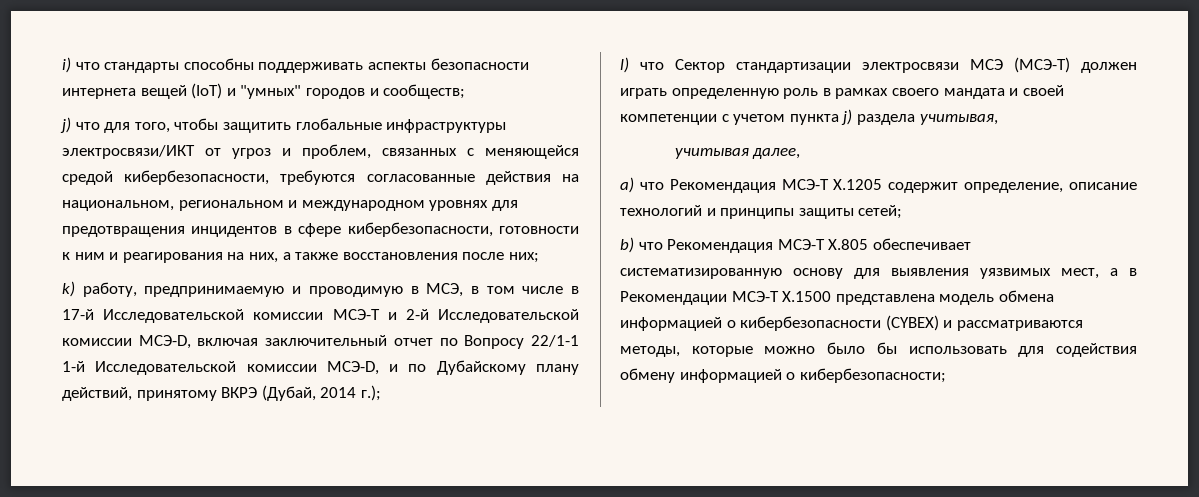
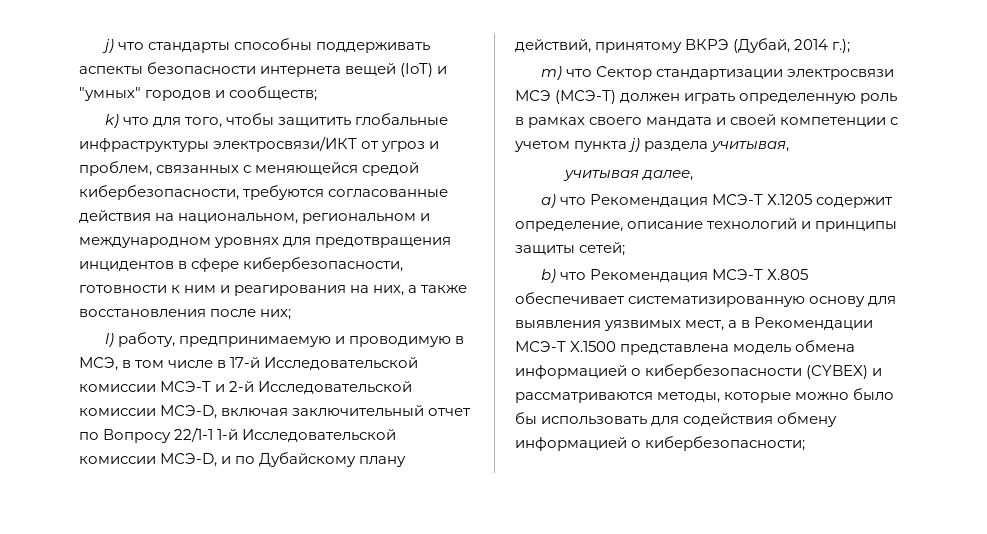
[62,57,71,73] i) -> [101,39,114,53] j)
[60,117,71,133] j) -> [104,114,119,128] k)
[62,281,75,297] k) -> [104,333,114,347] l)
[620,57,629,73] l) -> [540,66,562,80] m)

